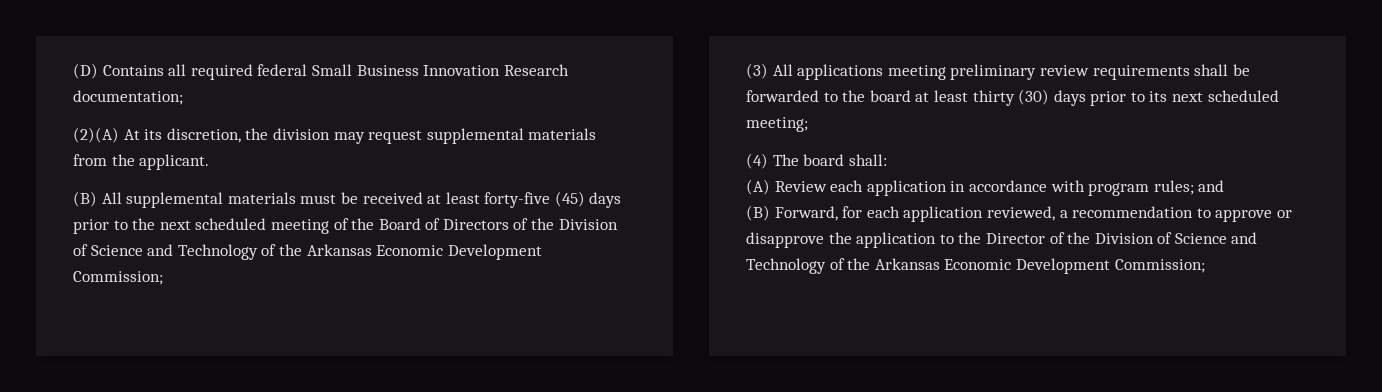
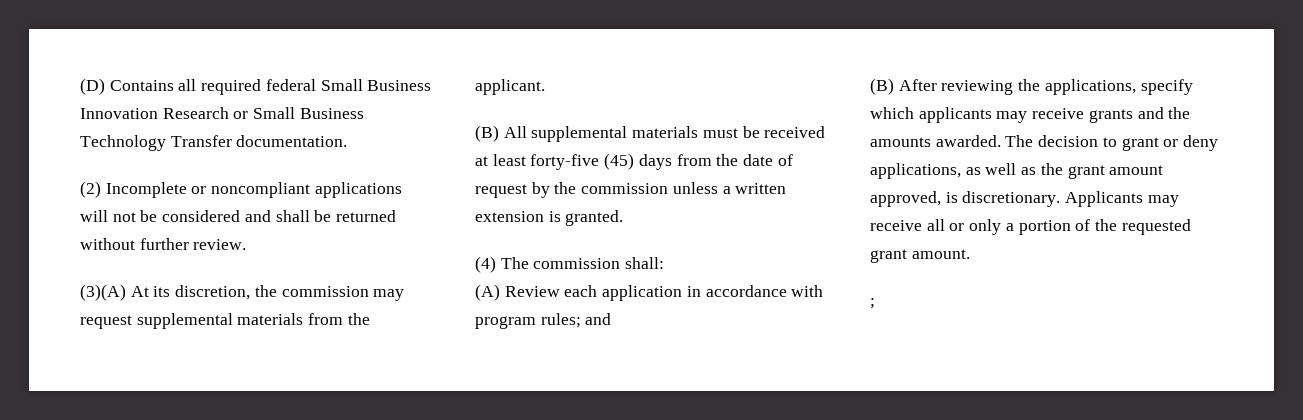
[73,90,183,105] [73,127,119,143] documentation; // (2)(A) -> [233,107,364,119] [80,135,348,151] [80,181,402,198] [80,210,397,222] [80,238,247,250] [80,284,126,301] or Small Business Technology Transfer documentation. // (2) Incomplete or noncompliant applications will not be considered and shall be returned without further review. // (3)(A)
[272,128,330,140] division -> [281,286,369,297] commission
[73,218,618,234] [73,244,542,260] [73,271,163,285] [746,63,1250,80] [746,89,1279,106] [746,117,808,132] prior to the next scheduled meeting of the Board of Directors of the Division of Science and Technology of the Arkansas Economic Development Commission; // (3) All applications meeting preliminary review requirements shall be forwarded to the board at least thirty (30) days prior to its next scheduled meeting; -> [676,154,793,166] [475,182,787,198] [475,210,624,226] from the date of request by the commission unless a written extension is granted.
[803,154,845,166] board -> [533,258,621,269] commission
[774,206,1292,222] [746,232,1258,248] [746,258,1205,274] Forward, for each application reviewed, a recommendation to approve or disapprove the application to the Director of the Division of Science and Technology of the Arkansas Economic Development Commission; -> [898,79,1193,95] [870,107,1191,123] [870,135,1219,151] [870,163,1164,179] [870,191,1179,207] [870,219,1191,235] [870,249,970,263] [870,298,875,309] After reviewing the applications, specify which applicants may receive grants and the amounts awarded. The decision to grant or deny applications, as well as the grant amount approved, is discretionary. Applicants may receive all or only a portion of the requested grant amount. // ;

